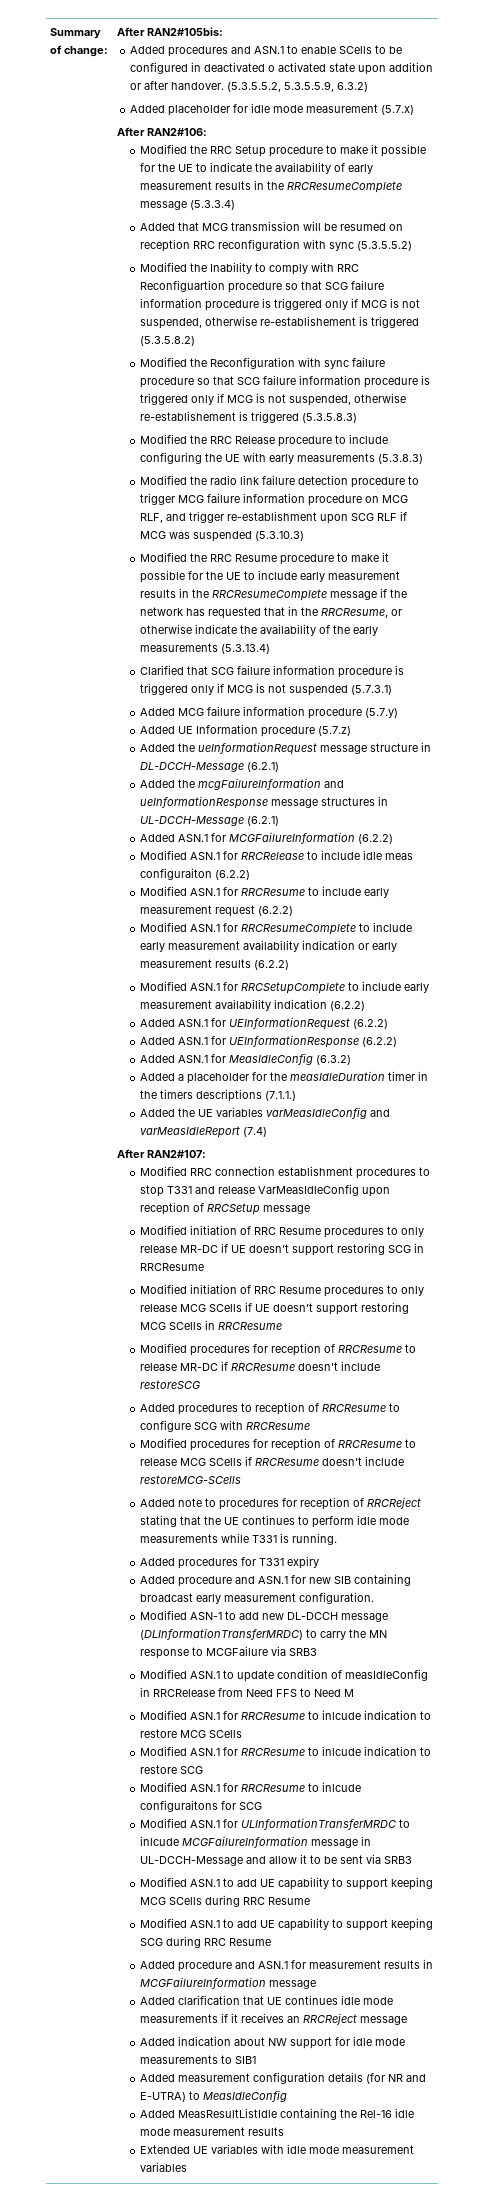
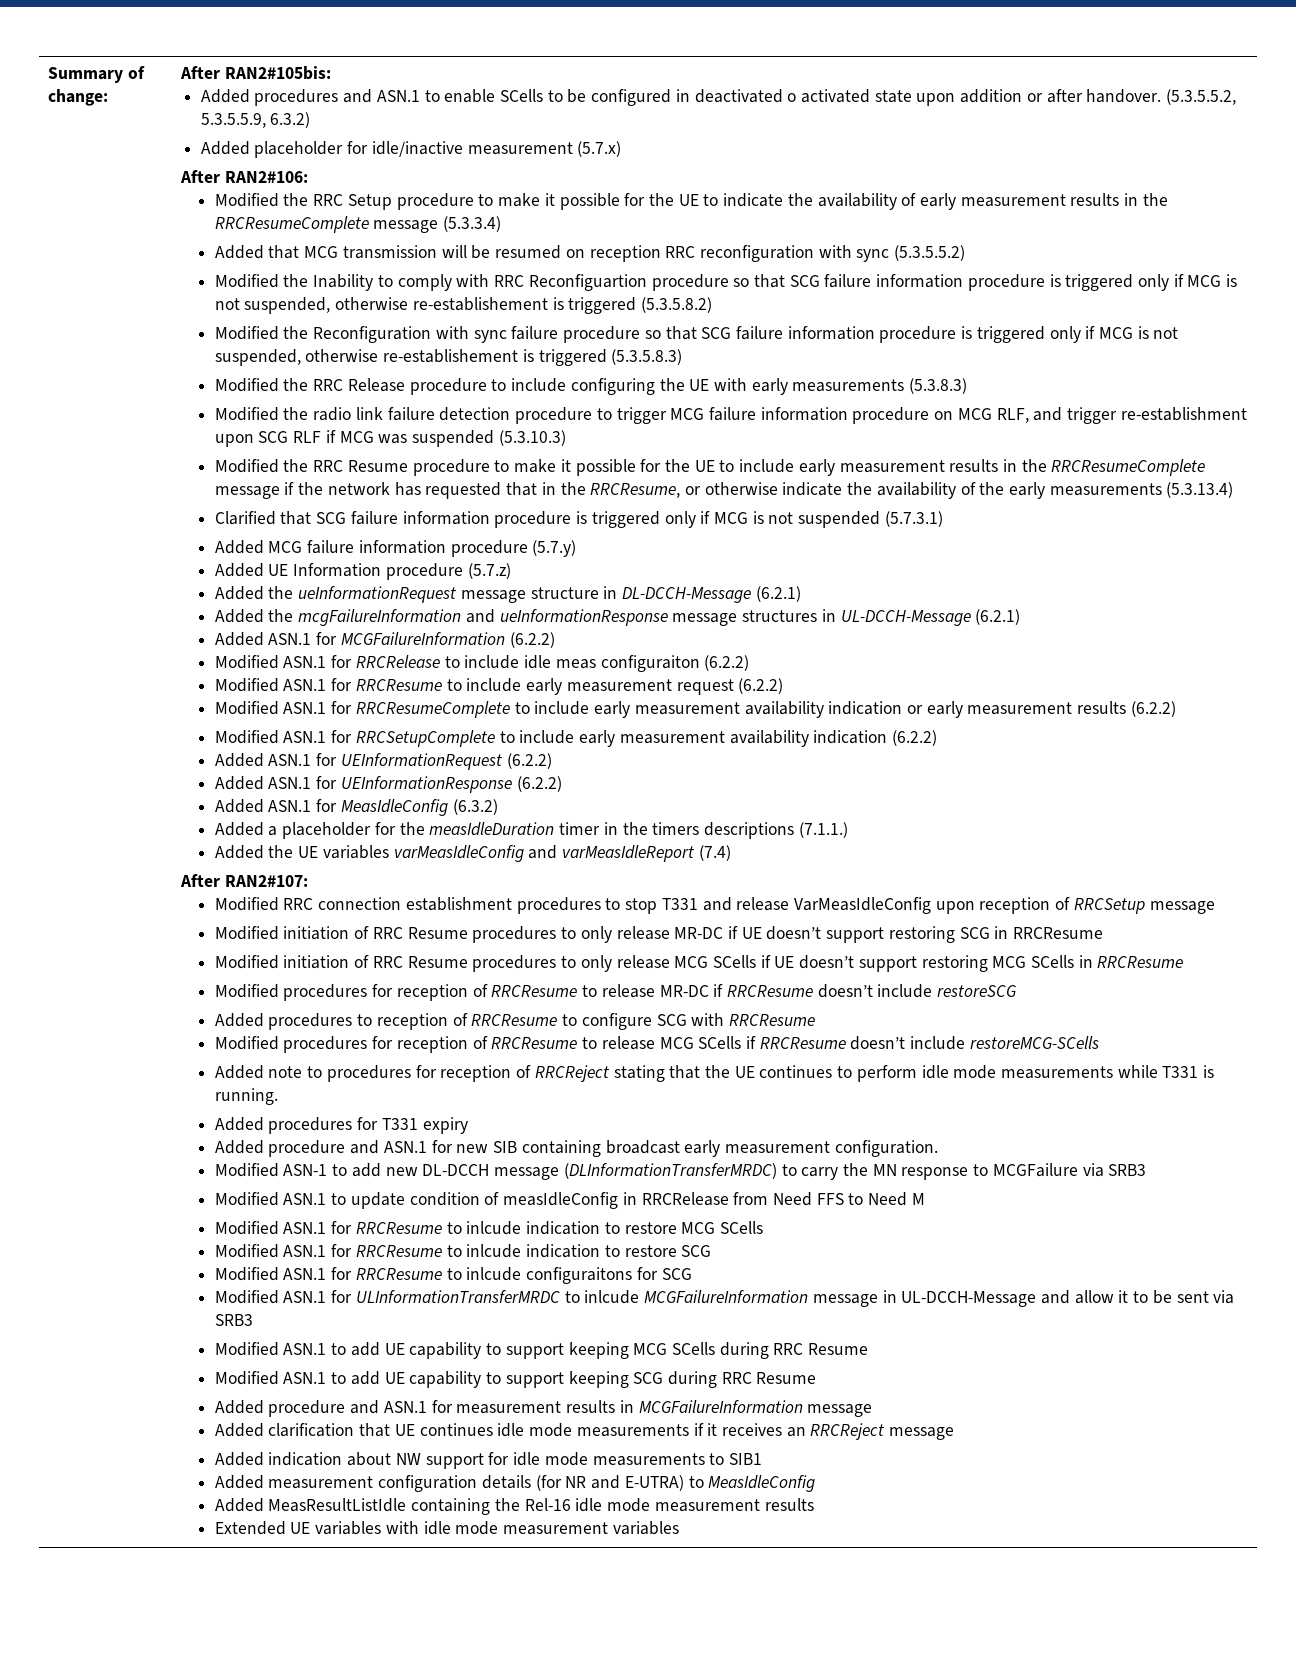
[250,103,303,113] idle mode -> [371,141,463,157] idle/inactive

